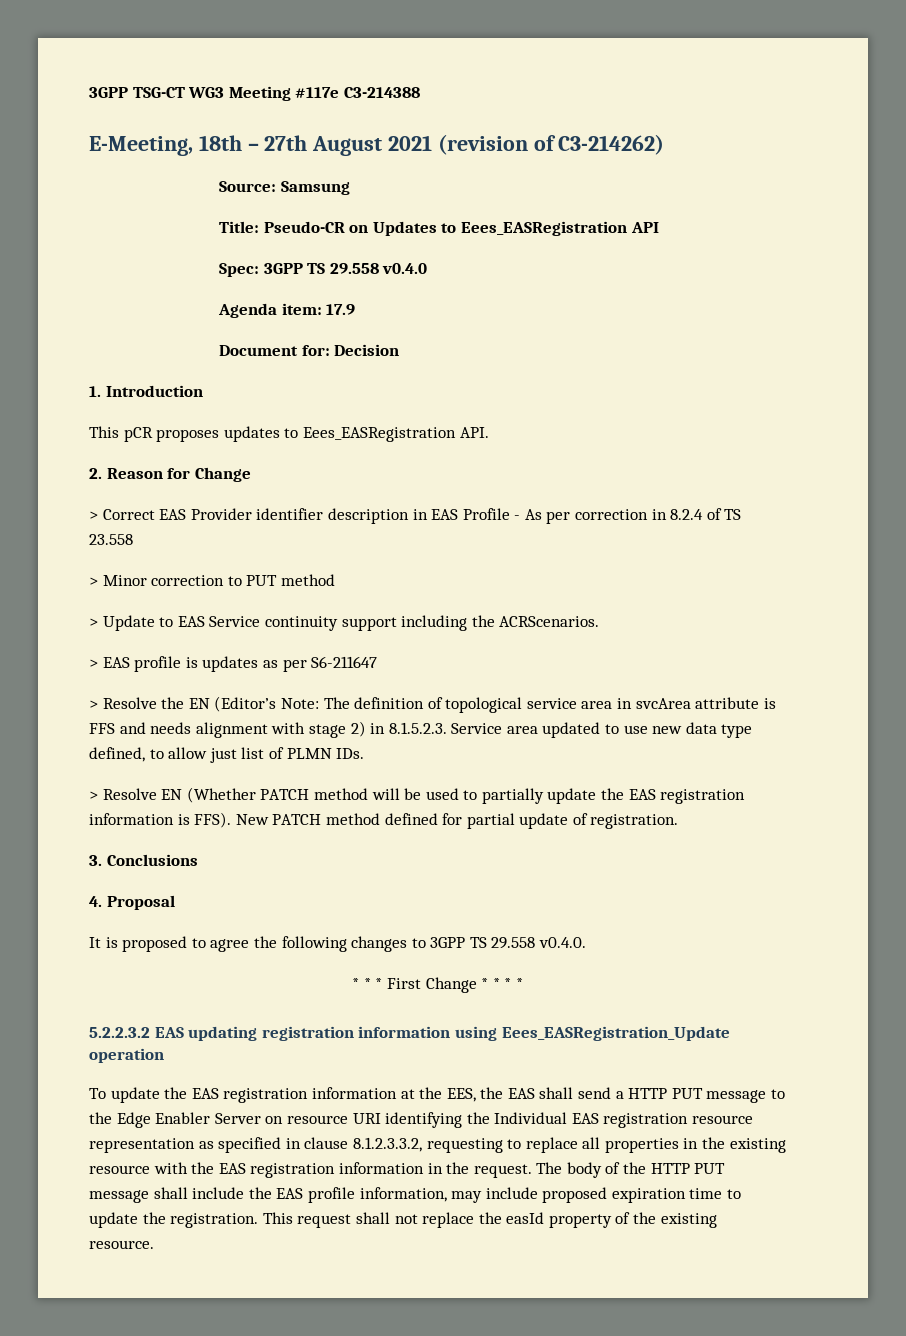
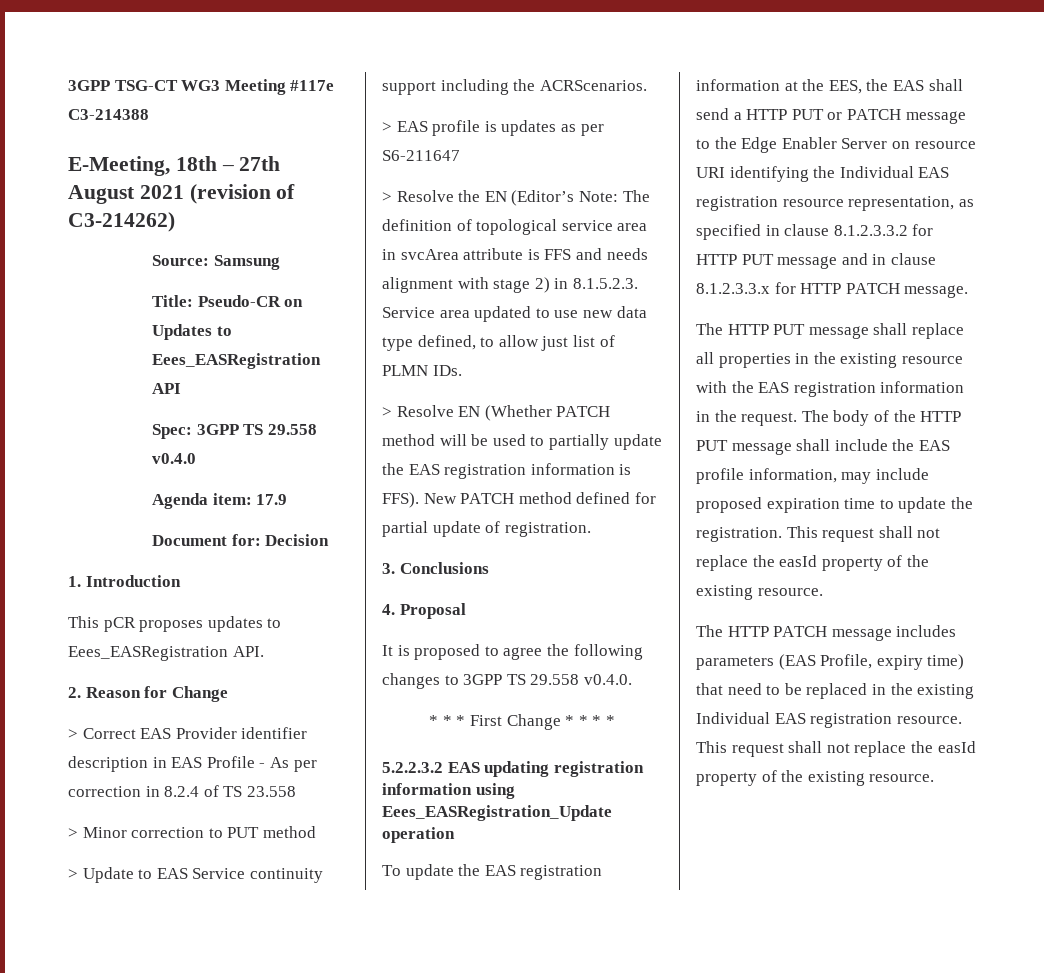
(703, 1093) none -> [827,109,901,120] or PATCH
[89,1138,195,1153] representation -> [848,196,955,211] representation,
[352,1137,522,1153] 8.1.2.3.3.2, requesting to -> [833,224,934,236] [696,253,936,269] [696,282,969,298] [696,323,908,339] 8.1.2.3.3.2 for HTTP PUT message and in clause 8.1.2.3.3.x for HTTP PATCH message. // The HTTP PUT message shall
(154, 1244) none -> [696,625,957,641] [696,654,965,670] [696,683,975,699] [696,712,962,728] [696,741,976,757] [696,770,935,786] // The HTTP PATCH message includes parameters (EAS Profile, expiry time) that need to be replaced in the existing Individual EAS registration resource. This request shall not replace the easId property of the existing resource.

